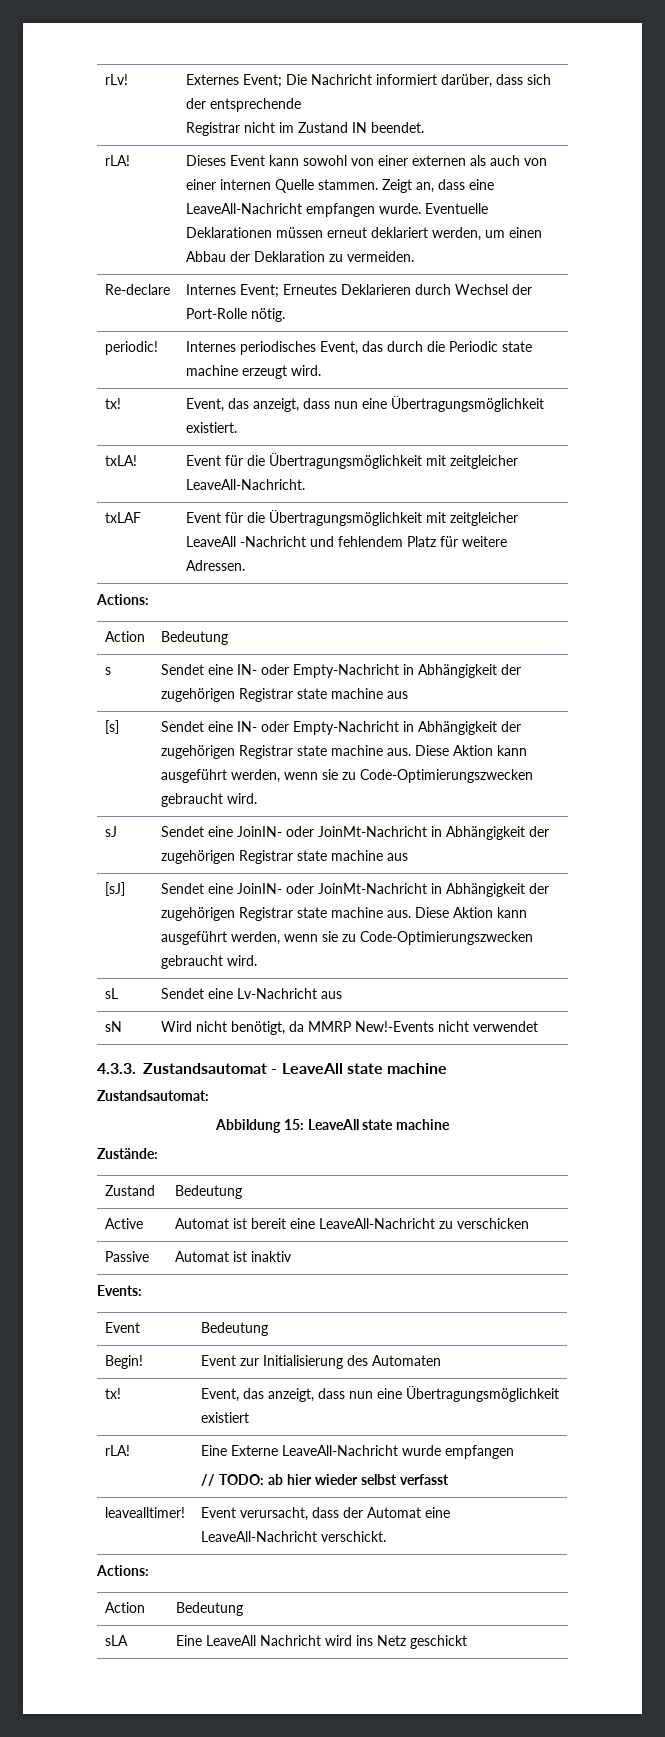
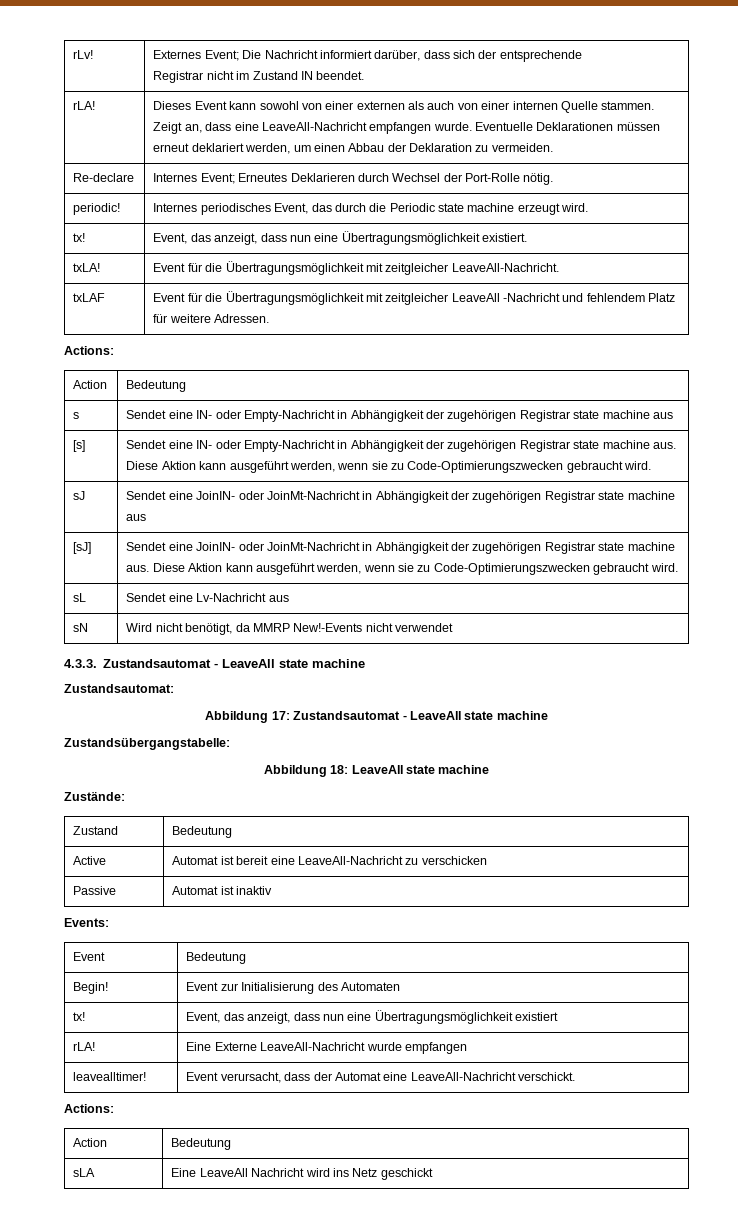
[283,1119,304,1130] 15: -> [271,711,548,720] [64,737,230,750] [263,765,349,777] 17: Zustandsautomat - LeaveAll state machine // Zustandsübergangstabelle: // Abbildung 18:
[200,1474,449,1486] // // TODO: ab hier wieder selbst verfasst -> (467, 1048) none

